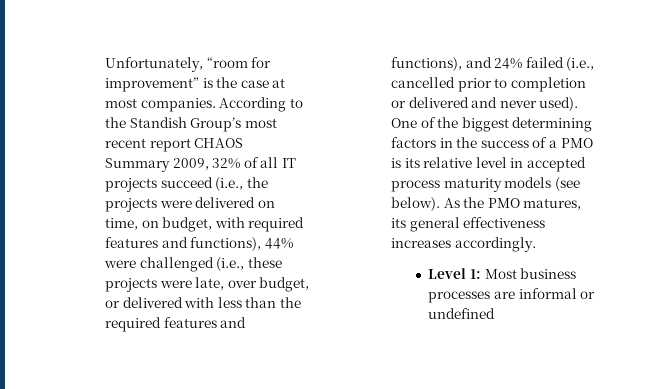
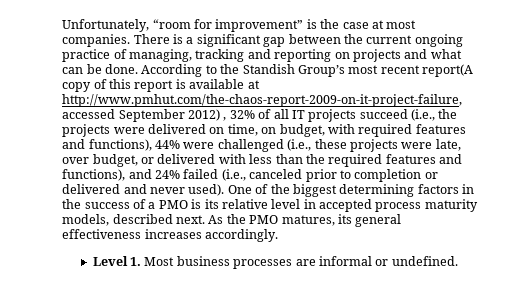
(216, 105) none -> [133,34,463,47] [62,49,462,62] [62,64,139,74] There is a significant gap between the current ongoing practice of managing, tracking and reporting on projects and what can be done.
[149,138,244,152] [104,158,209,172] report CHAOS Summary 2009, -> [422,64,474,77] [62,79,260,92] [62,94,463,107] [62,109,227,122] report(A copy of this report is available at http://www.pmhut.com/the-chaos-report-2009-on-it-project-failure, accessed September 2012) ,
[390,77,455,88] cancelled -> [249,169,303,179] canceled
[504,177,580,191] [390,197,440,211] models (see below). -> [62,214,206,226] models, described next.
[469,269,481,279] 1: -> [130,257,142,266] 1.
[428,308,496,319] undefined -> [391,256,458,266] undefined.

